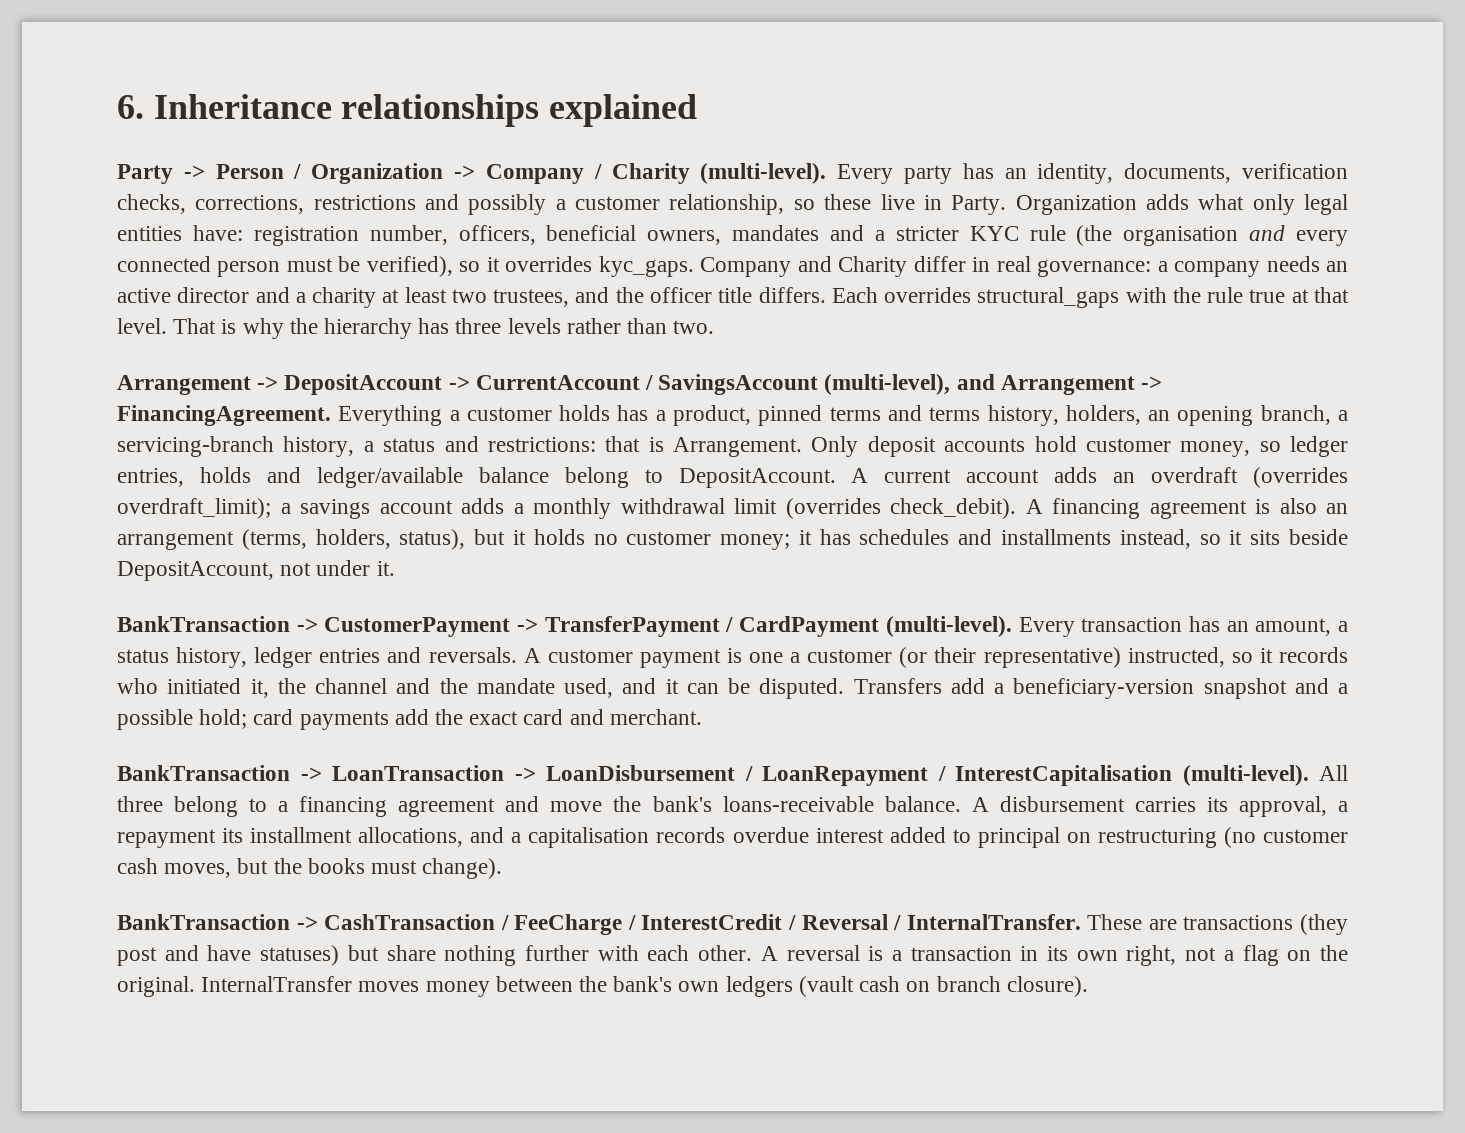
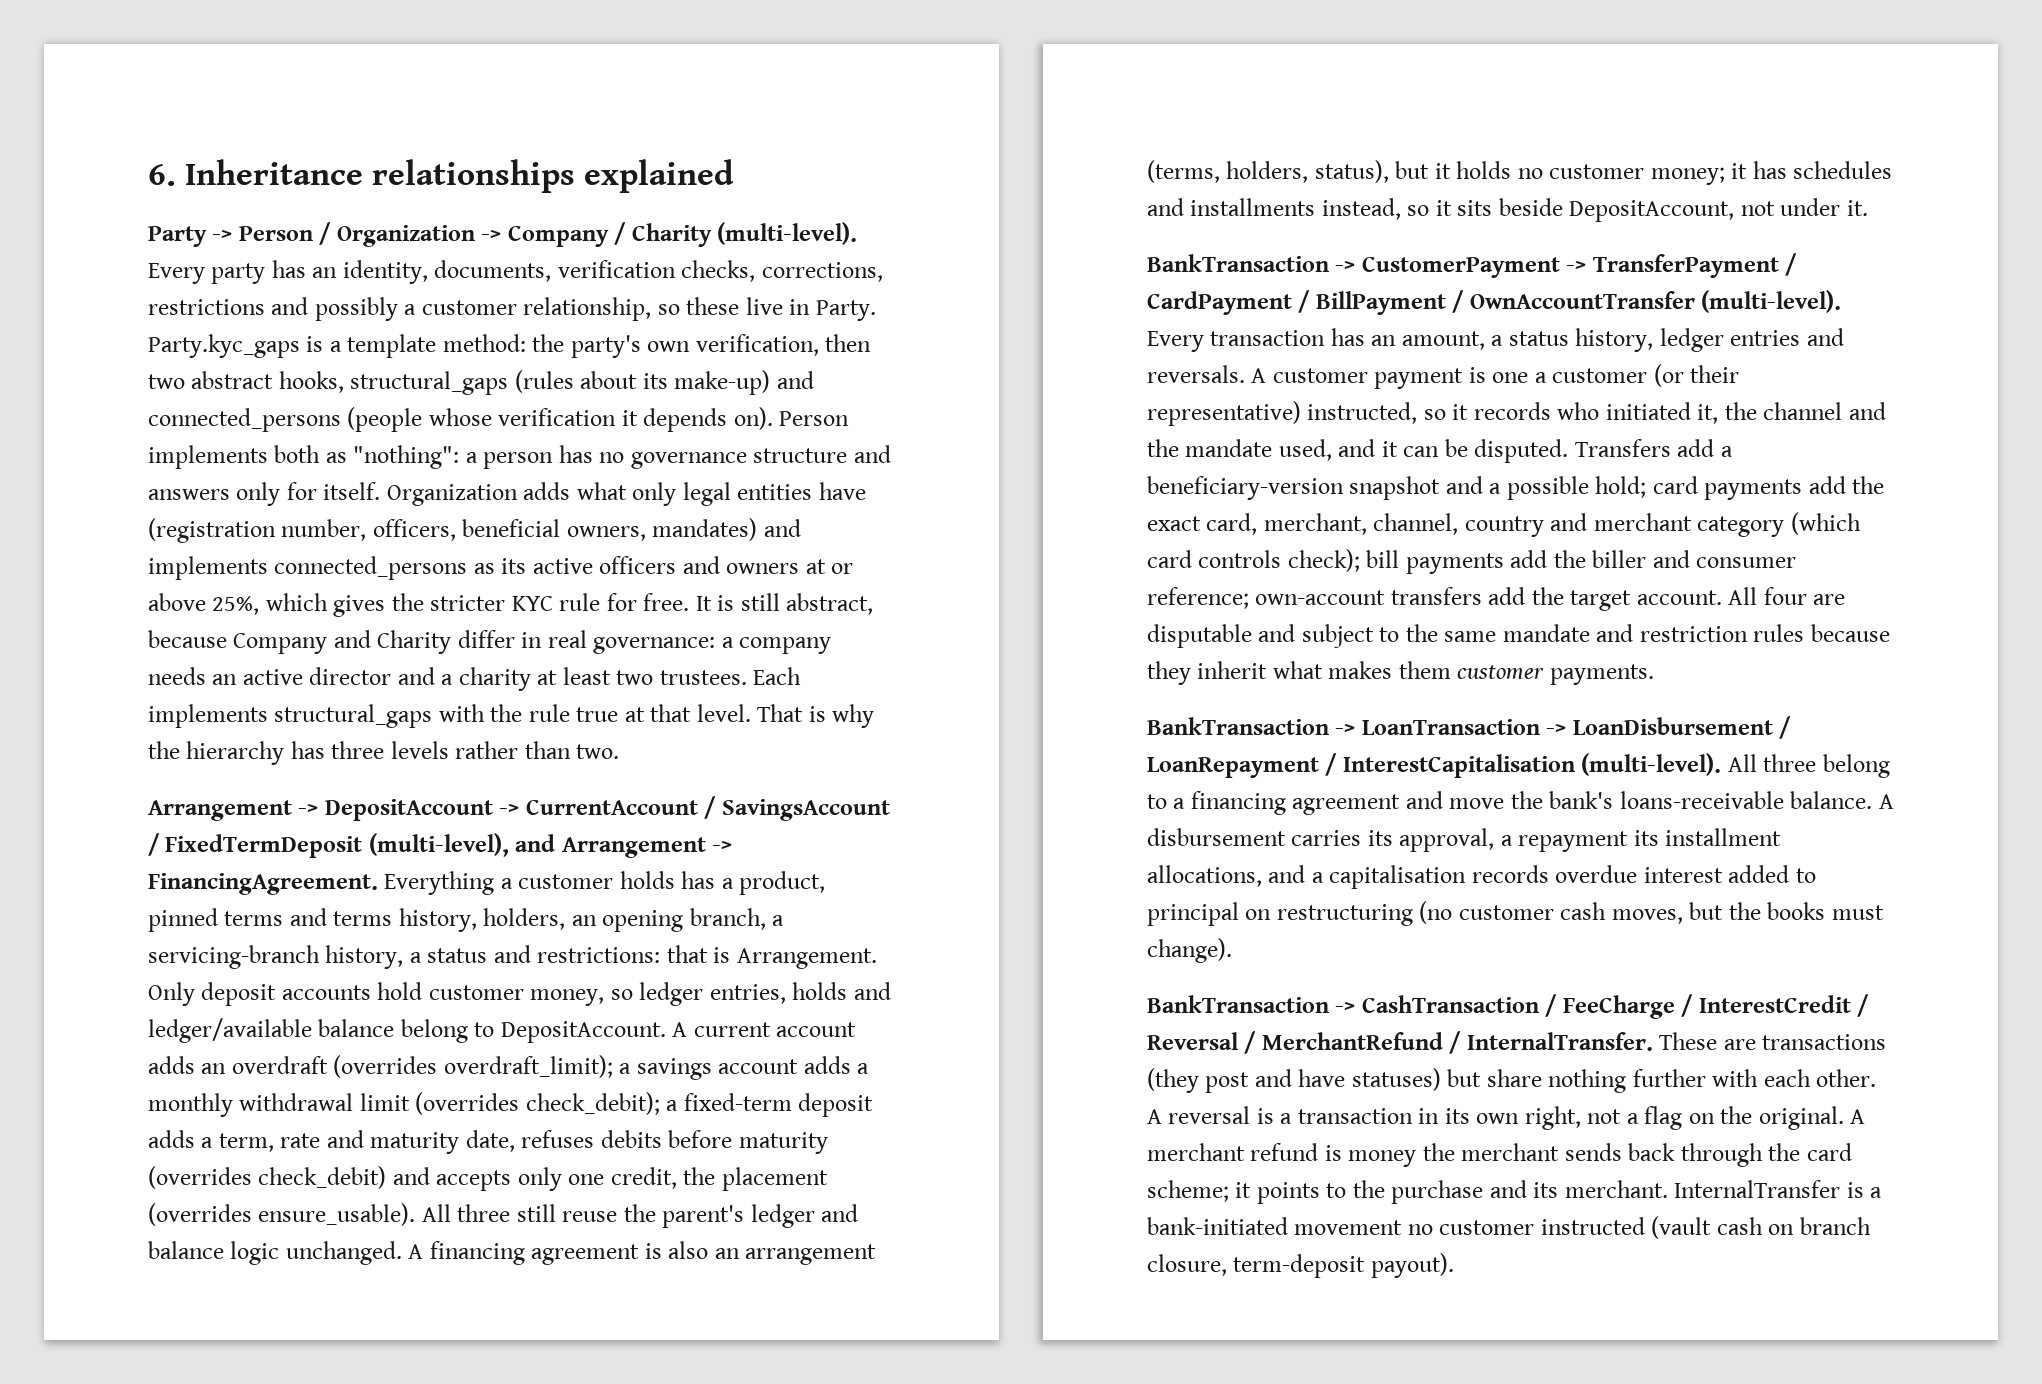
(1007, 205) none -> [148,334,872,358] [148,370,814,395] [148,407,850,432] [148,445,891,469] [148,482,381,506] Party.kyc_gaps is a template method: the party's own verification, then two abstract hooks, structural_gaps (rules about its make-up) and connected_persons (people whose verification it depends on). Person implements both as "nothing": a person has no governance structure and answers only for itself.
[192,225,359,246] have: registration -> [818,482,866,500] [148,518,276,543] have (registration
[732,225,1348,246] [117,256,694,277] mandates and a stricter KYC rule (the organisation and every connected person must be verified), so it overrides kyc_gaps. -> [652,518,801,541] [148,556,854,580] [148,593,874,617] [148,630,227,648] mandates) and implements connected_persons as its active officers and owners at or above 25%, which gives the stricter KYC rule for free. It is still abstract, because
[493,287,972,307] trustees, and the officer title differs. Each overrides -> [659,667,802,685] [148,704,268,728] trustees. Each implements
(819, 384) none -> [148,833,363,858] / FixedTermDeposit
[890,498,1016,519] check_debit). -> [525,1092,874,1117] [148,1130,828,1154] [148,1166,828,1191] [148,1203,859,1228] [148,1241,402,1265] check_debit); a fixed-term deposit adds a term, rate and maturity date, refuses debits before maturity (overrides check_debit) and accepts only one credit, the placement (overrides ensure_usable). All three still reuse the parent's ledger and balance logic unchanged.
(880, 626) none -> [1298,290,1695,315] / BillPayment / OwnAccountTransfer
[523,709,702,725] card and merchant. -> [1206,512,1861,537] [1147,549,1797,574] [1147,587,1846,611] [1147,624,1890,648] [1147,661,1654,685] card, merchant, channel, country and merchant category (which card controls check); bill payments add the biller and consumer reference; own-account transfers add the target account. All four are disputable and subject to the same mandate and restriction rules because they inherit what makes them customer payments.
(902, 922) none -> [1261,1031,1462,1054] MerchantRefund /
[201,976,793,997] InternalTransfer moves money between the bank's own ledgers -> [1850,1109,1866,1124] [1147,1143,1852,1167] [1147,1180,1883,1204] [1147,1217,1645,1235] A merchant refund is money the merchant sends back through the card scheme; it points to the purchase and its merchant. InternalTransfer is a bank-initiated movement no customer instructed
[1006,976,1088,997] closure). -> [1147,1253,1454,1278] closure, term-deposit payout).

